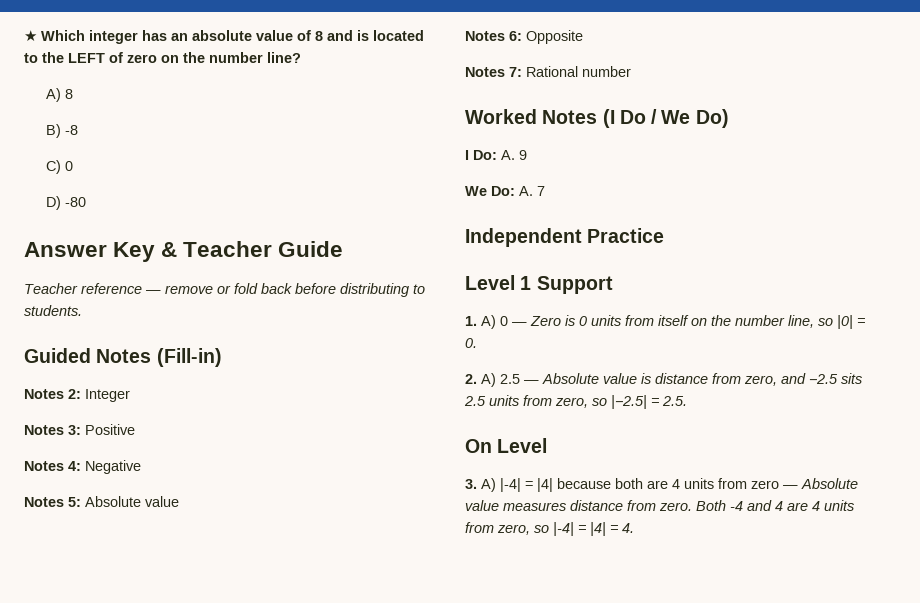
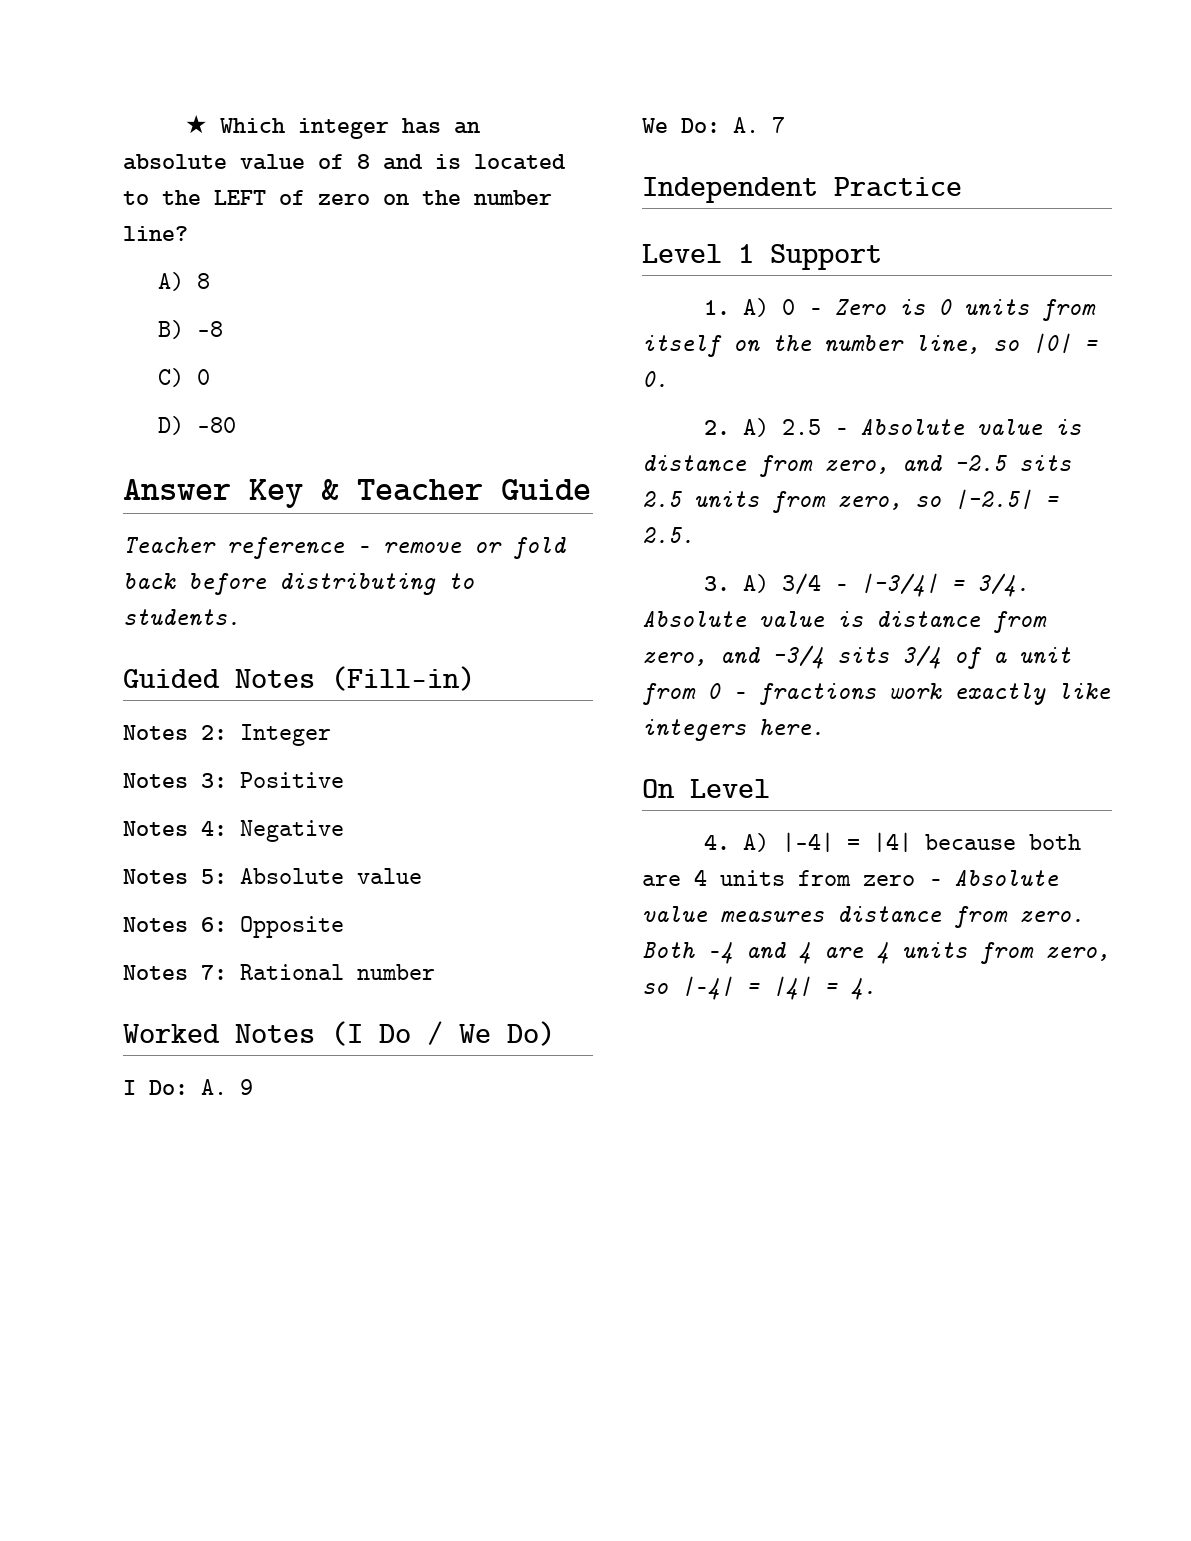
(687, 401) none -> [703,573,1029,597] [642,611,1047,633] [642,645,1071,669] [642,683,1111,705] [642,719,824,741] // 3. A) 3/4 — |−3/4| = 3/4. Absolute value is distance from zero, and −3/4 sits 3/4 of a unit from 0 — fractions work exactly like integers here.
[465,479,477,489] 3. -> [703,835,730,850] 4.

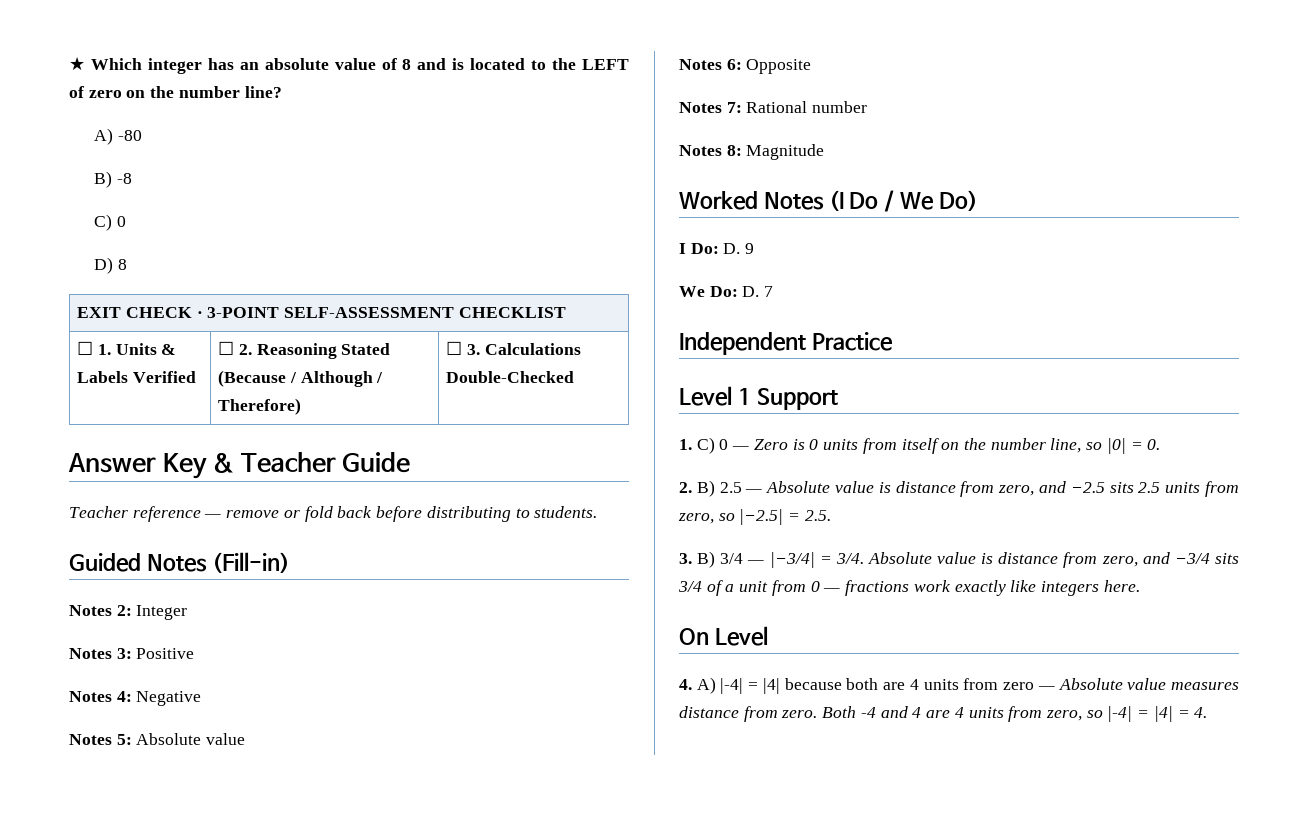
[197,273,211,289] 8 -> [117,130,142,141] -80
[197,417,237,433] -80 -> [117,259,127,270] [77,307,566,318] [77,341,177,355] [77,371,196,383] [218,341,391,359] [218,370,384,387] [218,398,302,415] [446,341,581,355] [446,371,575,383] 8 // EXIT CHECK · 3-POINT SELF-ASSESSMENT CHECKLIST // ☐ 1. Units & Labels Verified | ☐ 2. Reasoning Stated (Because / Although / Therefore) | ☐ 3. Calculations Double-Checked
(435, 972) none -> [679,144,825,160] // Notes 8: Magnitude
[201,1079,227,1095] A. -> [723,243,741,254] D.
[733,117,759,133] A. -> [742,286,760,297] D.
[742,298,769,317] A) -> [696,437,715,454] C)
[742,418,769,437] A) -> [696,480,715,497] B)
[742,574,769,593] A) -> [697,551,716,568] B)

